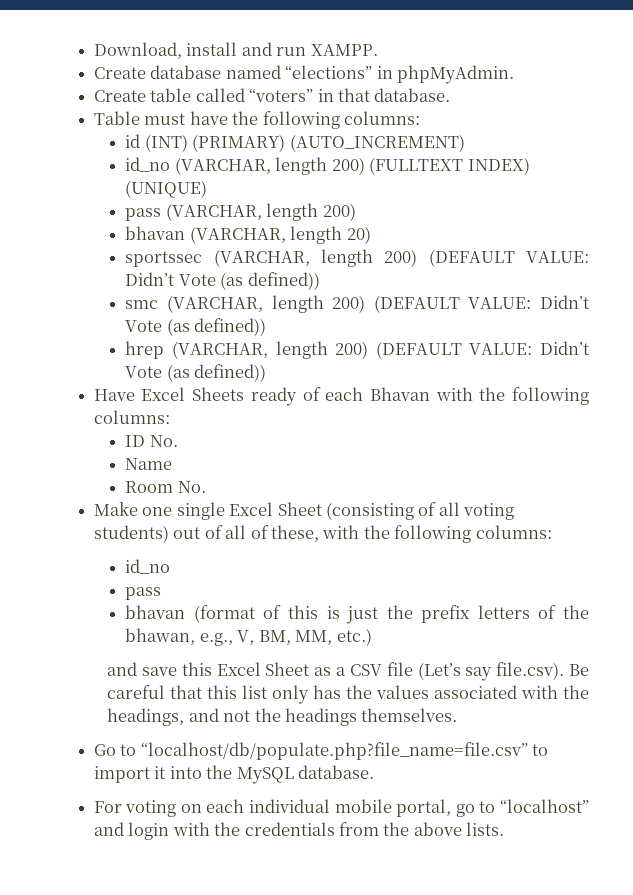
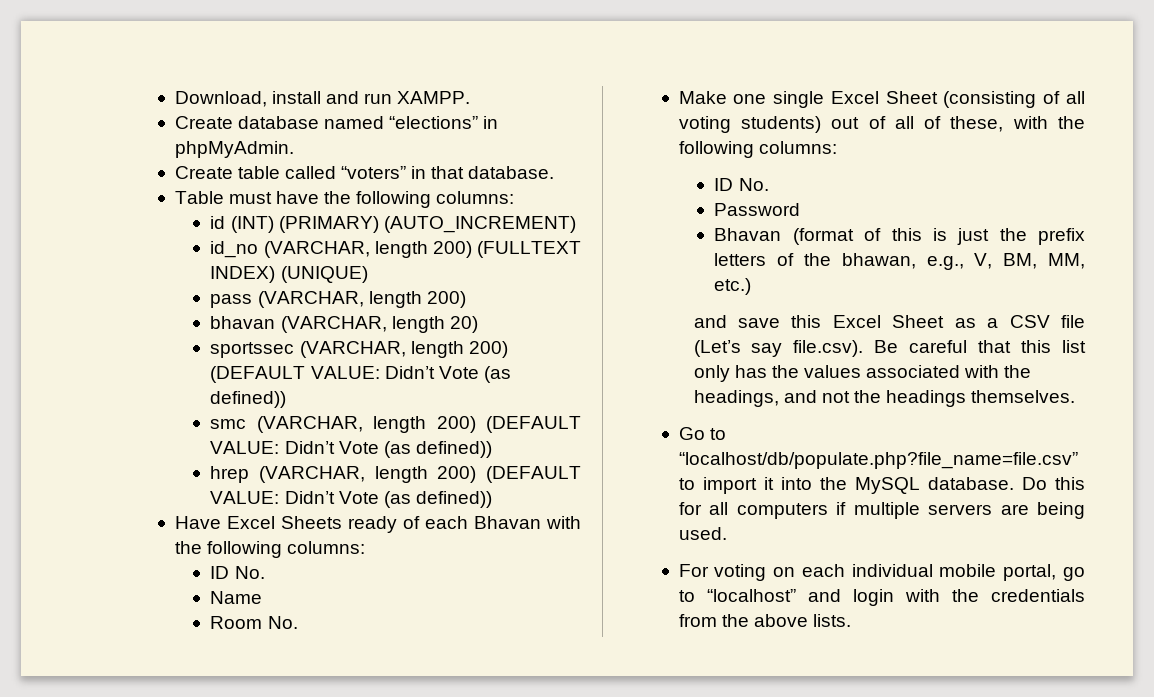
[125,559,171,574] [125,587,162,600] [125,605,186,619] id_no // pass // bhavan -> [714,178,769,191] [714,203,801,216] [714,228,782,241] ID No. // Password // Bhavan
(375, 772) none -> [1021,477,1085,490] [678,502,1085,519] [678,527,727,540] Do this for all computers if multiple servers are being used.

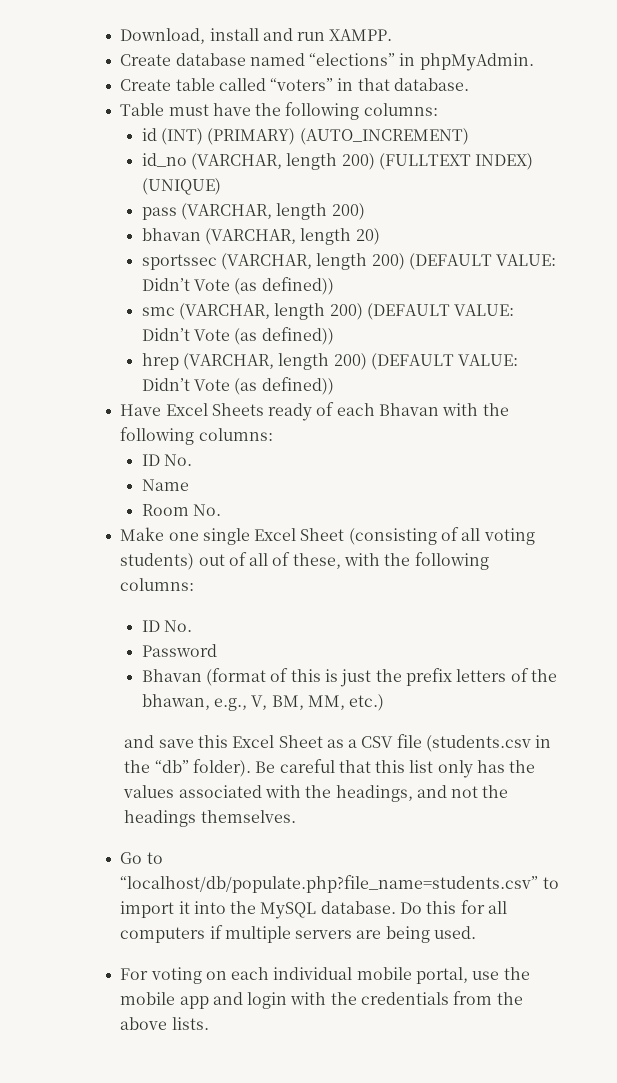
[693,340,864,357] (Let’s say file.csv). -> [426,735,552,752] [124,759,251,777] (students.csv in the “db” folder).
[678,452,1078,469] “localhost/db/populate.php?file_name=file.csv” -> [120,875,539,893] “localhost/db/populate.php?file_name=students.csv”
[1063,567,1085,581] [678,589,796,602] go to “localhost” -> [472,967,530,980] [120,992,209,1009] use the mobile app

